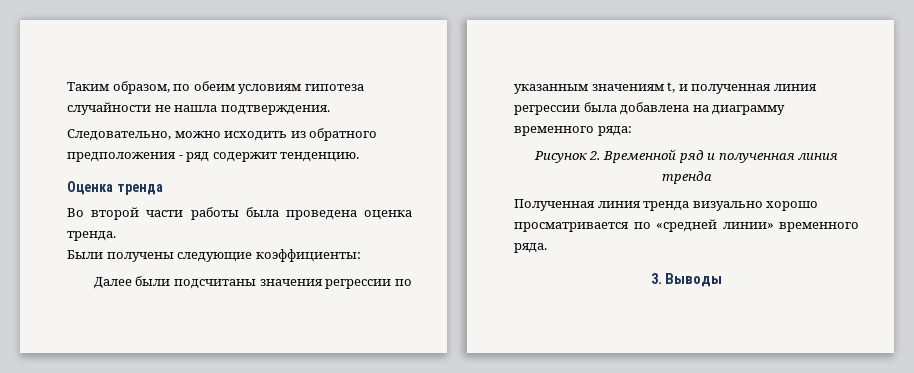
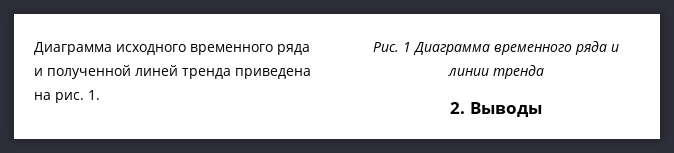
[67,81,364,94] [67,102,330,115] [67,128,378,141] [67,152,360,162] [67,181,163,195] [67,207,412,220] [67,231,116,241] [67,249,361,262] [93,276,413,289] [514,82,817,94] [514,102,786,115] [514,126,632,136] [533,149,839,163] [661,171,712,184] [514,199,819,211] [514,219,859,232] [514,243,547,253] [650,273,662,284] Таким образом, по обеим условиям гипотеза случайности не нашла подтверждения. // Следовательно, можно исходить из обратного предположения - ряд содержит тенденцию. // Оценка тренда // Во второй части работы была проведена оценка тренда. // Были получены следующие коэффициенты: // Далее были подсчитаны значения регрессии по указанным значениям t, и полученная линия регрессии была добавлена на диаграмму временного ряда: // Рисунок 2. Временной ряд и полученная линия тренда // Полученная линия тренда визуально хорошо просматривается по «средней линии» временного ряда. // 3. -> [34,42,310,55] [34,65,311,79] [34,90,100,103] [373,41,619,55] [447,65,544,79] [450,102,466,114] Диаграмма исходного временного ряда и полученной линей тренда приведена на рис. 1. // Рис. 1 Диаграмма временного ряда и линии тренда // 2.

